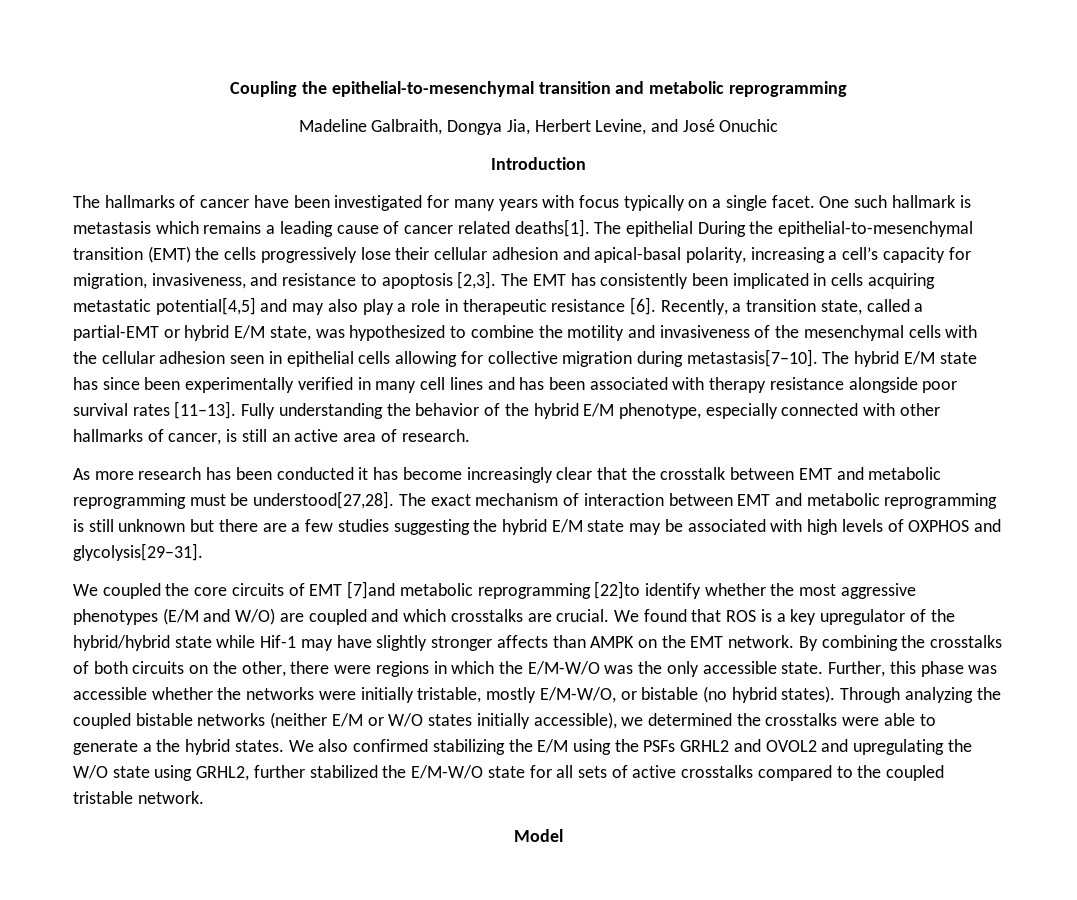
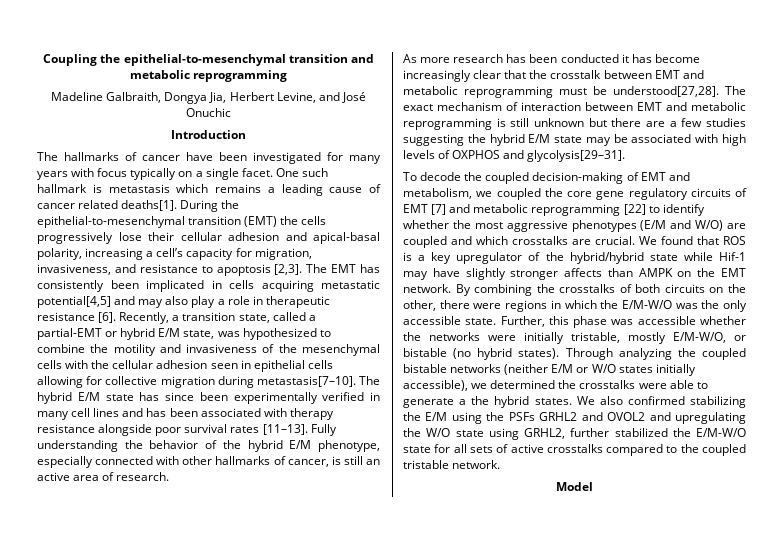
[594,221,693,237] The epithelial -> (178, 205) none
[73,584,98,596] We -> [403,172,690,184] [403,188,493,199] To decode the coupled decision-making of EMT and metabolism, we
(228, 591) none -> [596,188,688,200] gene regulatory
[347,581,641,599] [7]and metabolic reprogramming [22]to -> [431,204,660,216] [7] and metabolic reprogramming [22] to

